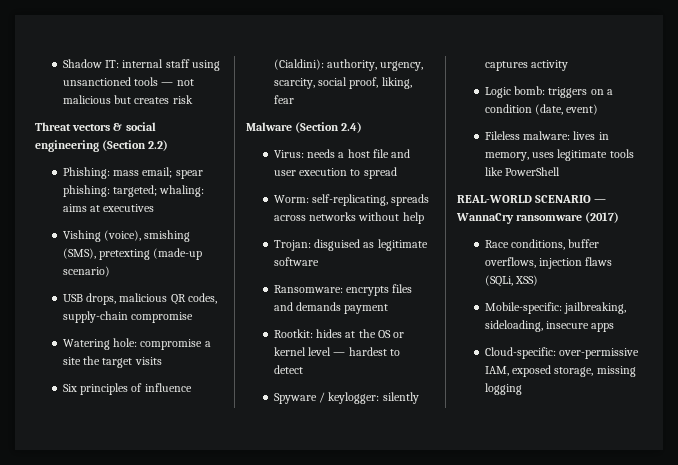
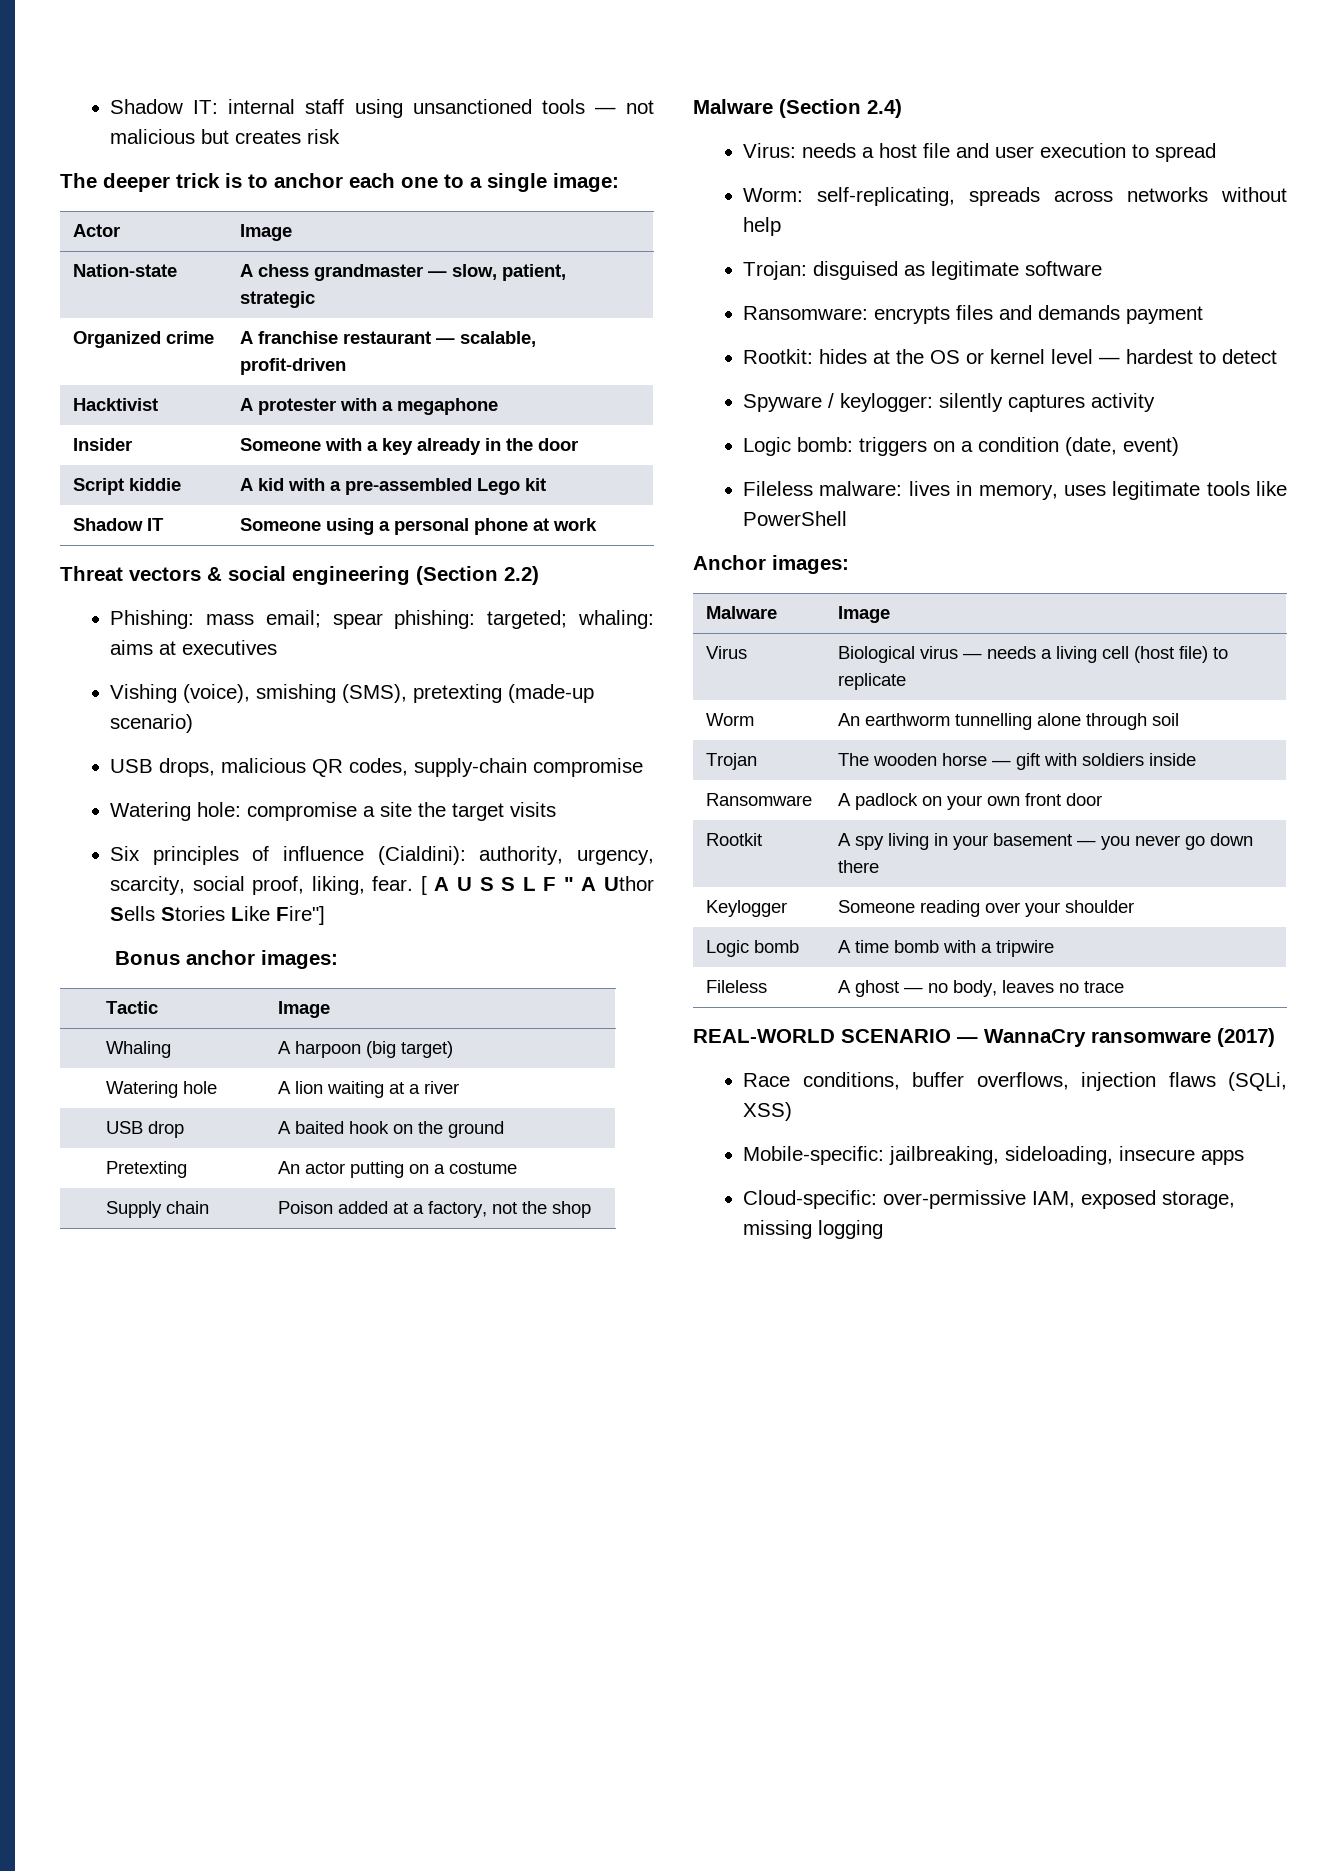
(193, 99) none -> [60,173,619,192] [72,224,120,237] [239,224,292,241] [72,264,177,277] [239,264,566,281] [239,291,315,308] [72,331,214,348] [239,331,536,347] [239,358,346,375] [72,398,158,411] [239,398,498,415] [72,438,132,451] [239,438,578,455] [72,478,181,495] [239,478,546,495] [72,518,164,531] [239,518,597,535] // The deeper trick is to anchor each one to a single image: // Actor | Image // Nation-state | A chess grandmaster — slow, patient, strategic // Organized crime | A franchise restaurant — scalable, profit-driven // Hacktivist | A protester with a megaphone // Insider | Someone with a key already in the door // Script kiddie | A kid with a pre-assembled Lego kit // Shadow IT | Someone using a personal phone at work
[273,95,294,104] fear -> [372,876,654,895] [110,906,326,925] [114,950,338,969] [105,1001,158,1014] [277,1001,330,1018] [105,1041,171,1058] [277,1041,453,1058] [105,1081,217,1098] [277,1081,459,1098] [105,1121,184,1138] [277,1121,504,1138] [105,1161,187,1178] [277,1161,517,1178] [105,1201,209,1218] [277,1201,591,1218] fear. [ A U S S L F " A Uthor Sells Stories Like Fire"] // Bonus anchor images: // Tactic | Image // Whaling | A harpoon (big target) // Watering hole | A lion waiting at a river // USB drop | A baited hook on the ground // Pretexting | An actor putting on a costume // Supply chain | Poison added at a factory, not the shop
(561, 171) none -> [693,555,849,574] [705,606,777,619] [837,606,890,623] [705,646,747,659] [837,646,1228,663] [837,673,906,690] [705,713,754,726] [837,713,1179,730] [705,753,757,770] [837,753,1196,770] [705,793,812,806] [837,793,1102,810] [705,833,762,846] [837,833,1253,850] [837,860,879,873] [705,900,787,917] [837,900,1134,917] [705,940,799,957] [837,940,1054,957] [705,980,767,993] [837,980,1124,997] // Anchor images: // Malware | Image // Virus | Biological virus — needs a living cell (host file) to replicate // Worm | An earthworm tunnelling alone through soil // Trojan | The wooden horse — gift with soldiers inside // Ransomware | A padlock on your own front door // Rootkit | A spy living in your basement — you never go down there // Keylogger | Someone reading over your shoulder // Logic bomb | A time bomb with a tripwire // Fileless | A ghost — no body, leaves no trace

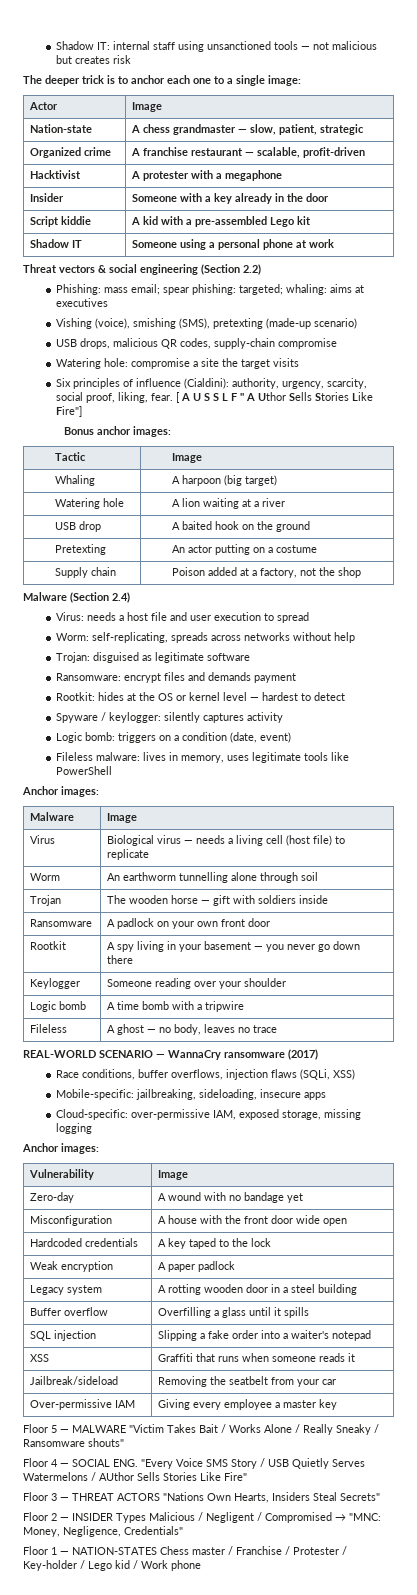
[874,306,951,324] encrypts -> [123,673,161,683] encrypt
(884, 1229) none -> [22,1143,99,1154] [29,1169,95,1180] [158,1170,189,1180] [30,1192,75,1203] [158,1192,304,1203] [30,1215,113,1226] [158,1215,348,1226] [30,1238,139,1247] [158,1238,272,1249] [30,1261,114,1272] [158,1261,236,1272] [30,1285,103,1295] [158,1284,358,1295] [30,1307,109,1316] [158,1307,310,1318] [30,1330,97,1341] [158,1330,372,1341] [30,1354,50,1362] [158,1353,356,1362] [30,1376,119,1385] [158,1376,337,1387] [30,1399,136,1410] [158,1399,338,1410] [23,1424,379,1435] [23,1438,124,1447] [23,1458,365,1469] [23,1472,247,1481] [23,1492,380,1503] [23,1512,381,1523] [23,1526,183,1537] [23,1546,347,1555] [23,1560,201,1571] // Anchor images: // Vulnerability | Image // Zero-day | A wound with no bandage yet // Misconfiguration | A house with the front door wide open // Hardcoded credentials | A key taped to the lock // Weak encryption | A paper padlock // Legacy system | A rotting wooden door in a steel building // Buffer overflow | Overfilling a glass until it spills // SQL injection | Slipping a fake order into a waiter's notepad // XSS | Graffiti that runs when someone reads it // Jailbreak/sideload | Removing the seatbelt from your car // Over-permissive IAM | Giving every employee a master key // Floor 5 — MALWARE "Victim Takes Bait / Works Alone / Really Sneaky / Ransomware shouts" // Floor 4 — SOCIAL ENG. "Every Voice SMS Story / USB Quietly Serves Watermelons / AUthor Sells Stories Like Fire" // Floor 3 — THREAT ACTORS "Nations Own Hearts, Insiders Steal Secrets" // Floor 2 — INSIDER Types Malicious / Negligent / Compromised → "MNC: Money, Negligence, Credentials" // Floor 1 — NATION-STATES Chess master / Franchise / Protester / Key-holder / Lego kid / Work phone

